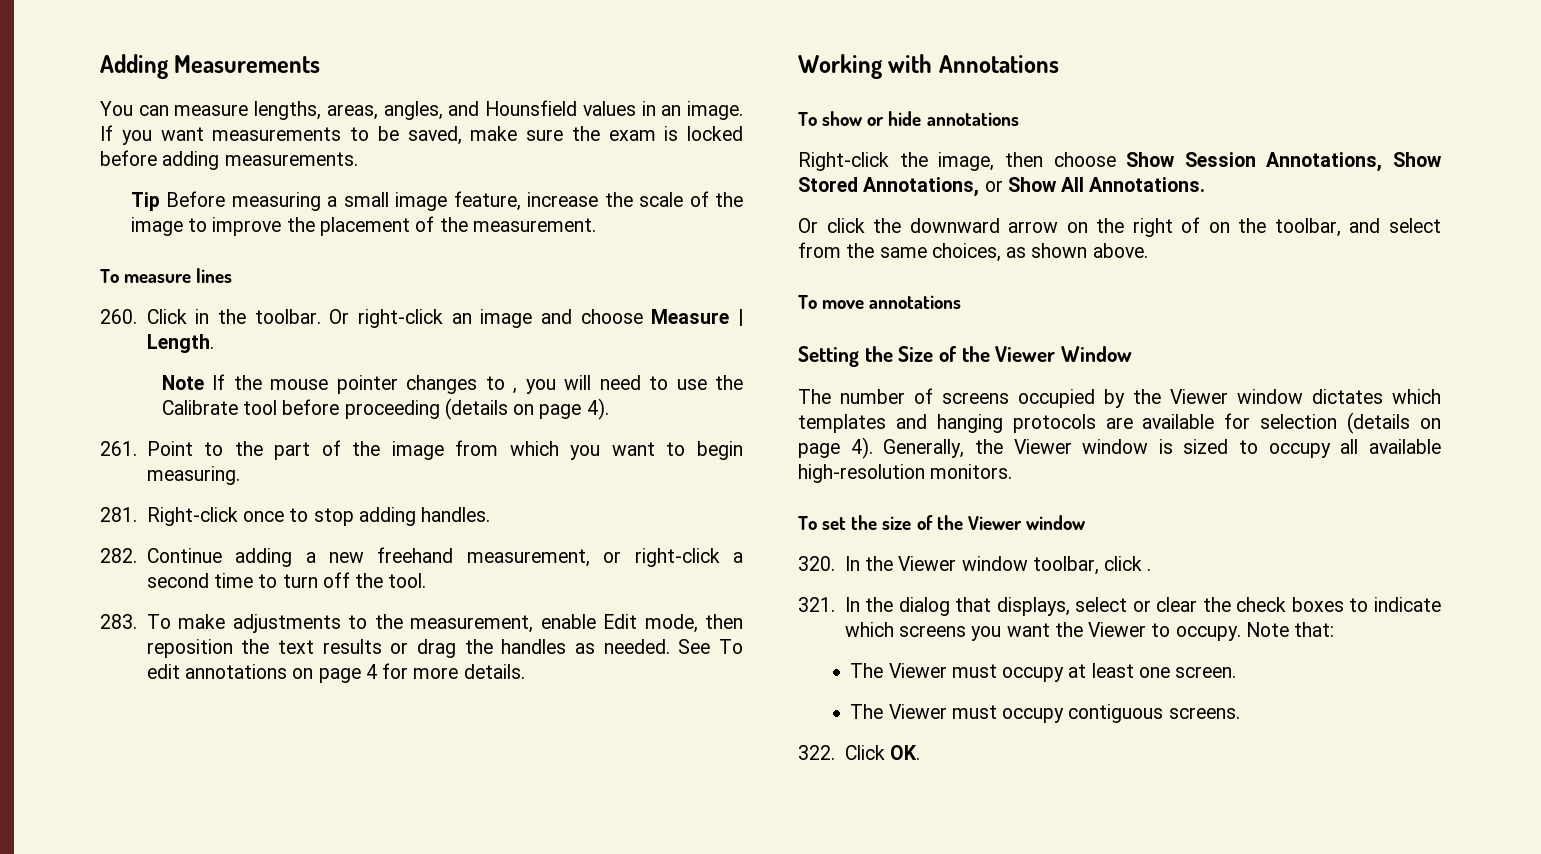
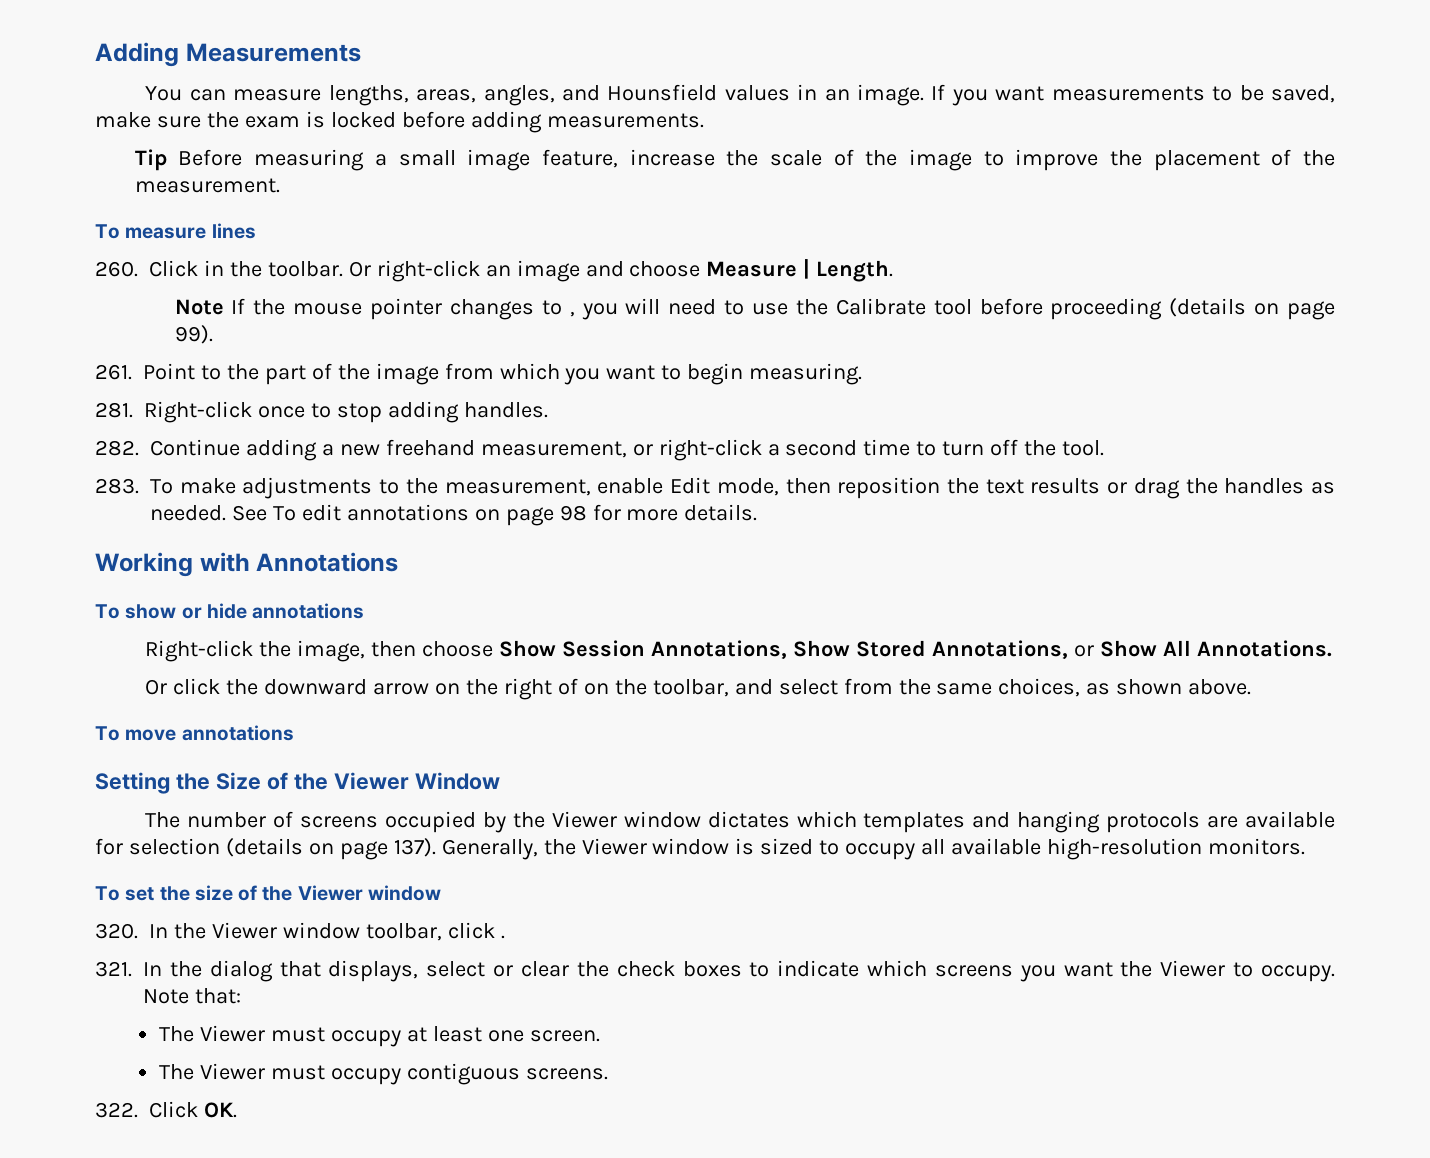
[586,398,609,420] 4). -> [174,325,213,344] 99).
[365,664,377,679] 4 -> [559,505,587,521] 98
[850,437,873,459] 4). -> [393,838,436,857] 137).

